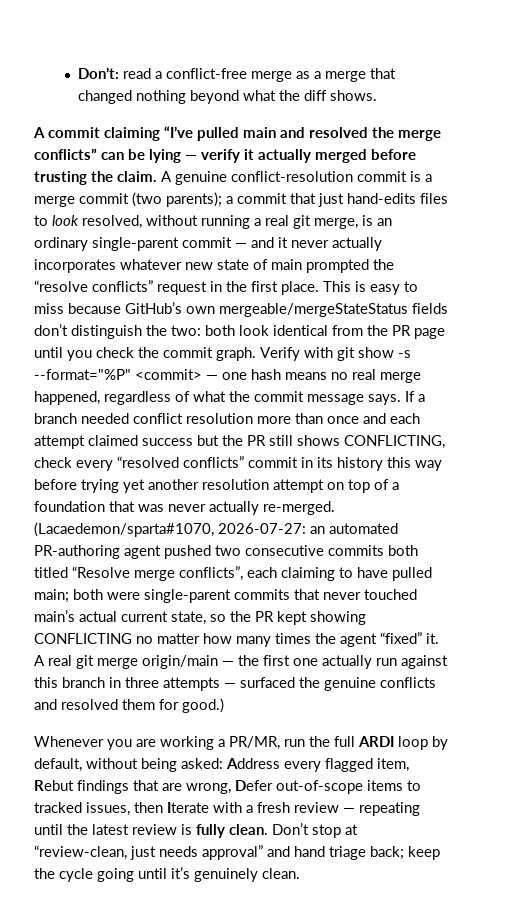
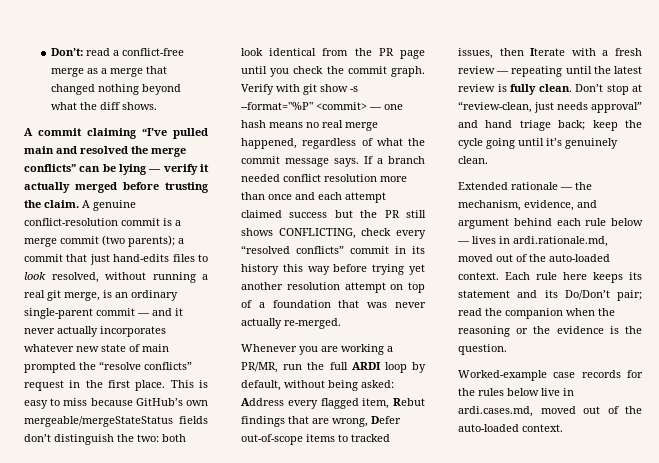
[34,522,398,537] [34,545,418,559] [34,566,432,581] [34,589,417,603] [34,610,366,625] [34,632,439,647] [34,655,448,669] [34,677,436,691] [34,698,224,713] (Lacaedemon/sparta#1070, 2026-07-27: an automated PR-authoring agent pushed two consecutive commits both titled “Resolve merge conflicts”, each claiming to have pulled main; both were single-parent commits that never touched main’s actual current state, so the PR kept showing CONFLICTING no matter how many times the agent “fixed” it. A real git merge origin/main — the first one actually run against this branch in three attempts — surfaced the genuine conflicts and resolved them for good.) -> (341, 323) none
(300, 873) none -> [458,182,592,190] [458,200,597,211] [458,218,643,229] [457,236,608,247] [458,254,610,262] [458,272,642,283] [458,290,642,301] [458,308,615,319] [458,326,642,337] [458,344,507,355] [458,370,643,381] [458,388,574,396] [458,406,642,417] [458,424,563,432] // Extended rationale — the mechanism, evidence, and argument behind each rule below — lives in ardi.rationale.md, moved out of the auto-loaded context. Each rule here keeps its statement and its Do/Don’t pair; read the companion when the reasoning or the evidence is the question. // Worked-example case records for the rules below live in ardi.cases.md, moved out of the auto-loaded context.

